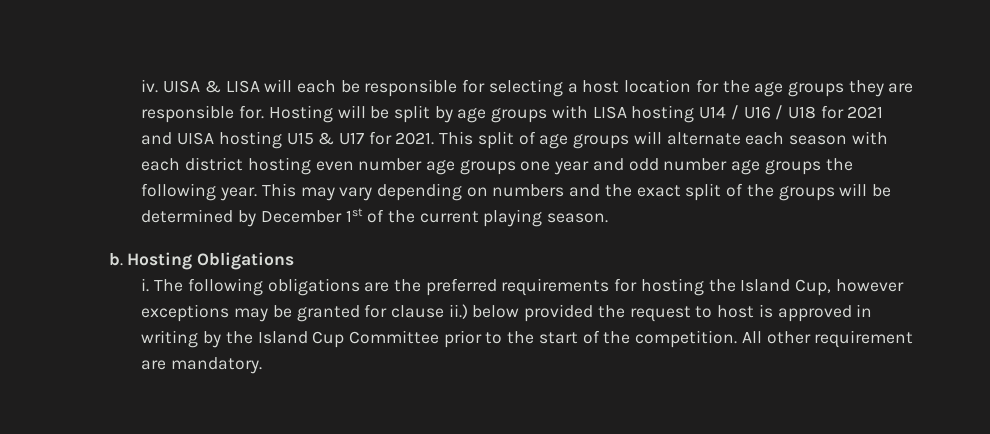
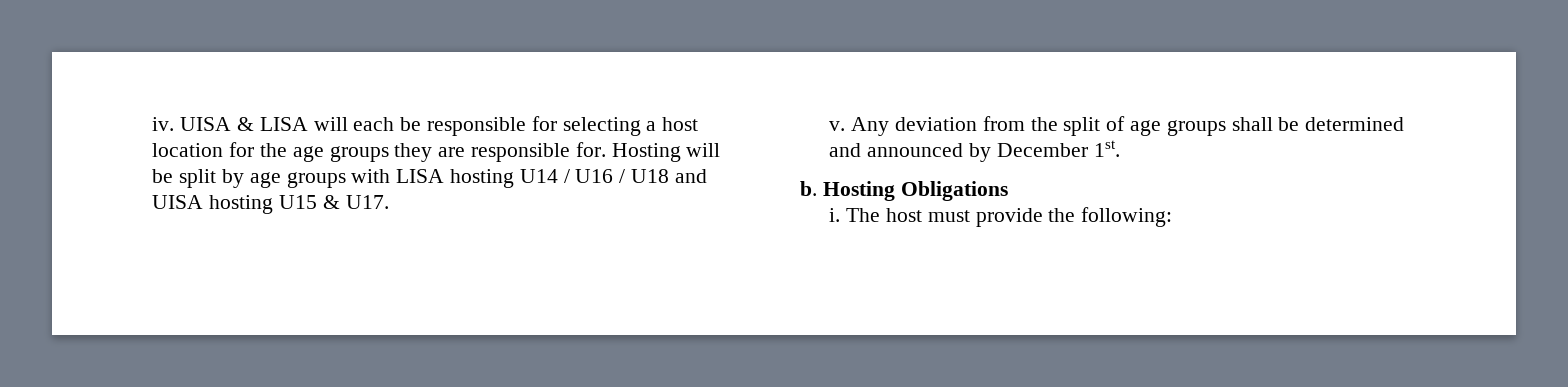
[820,105,884,119] for 2021 -> (670, 176) none
[339,131,888,149] [141,157,853,175] [141,183,892,201] [141,208,609,227] U17 for 2021. This split of age groups will alternate each season with each district hosting even number age groups one year and odd number age groups the following year. This may vary depending on numbers and the exact split of the groups will be determined by December 1st of the current playing season. -> [345,195,389,209] [829,116,1405,136] [829,140,1120,162] U17. // v. Any deviation from the split of age groups shall be determined and announced by December 1st.
[187,278,904,296] [141,304,873,322] [141,330,914,348] [141,357,263,374] following obligations are the preferred requirements for hosting the Island Cup, however exceptions may be granted for clause ii.) below provided the request to host is approved in writing by the Island Cup Committee prior to the start of the competition. All other requirement are mandatory. -> [885,207,1173,227] host must provide the following:

